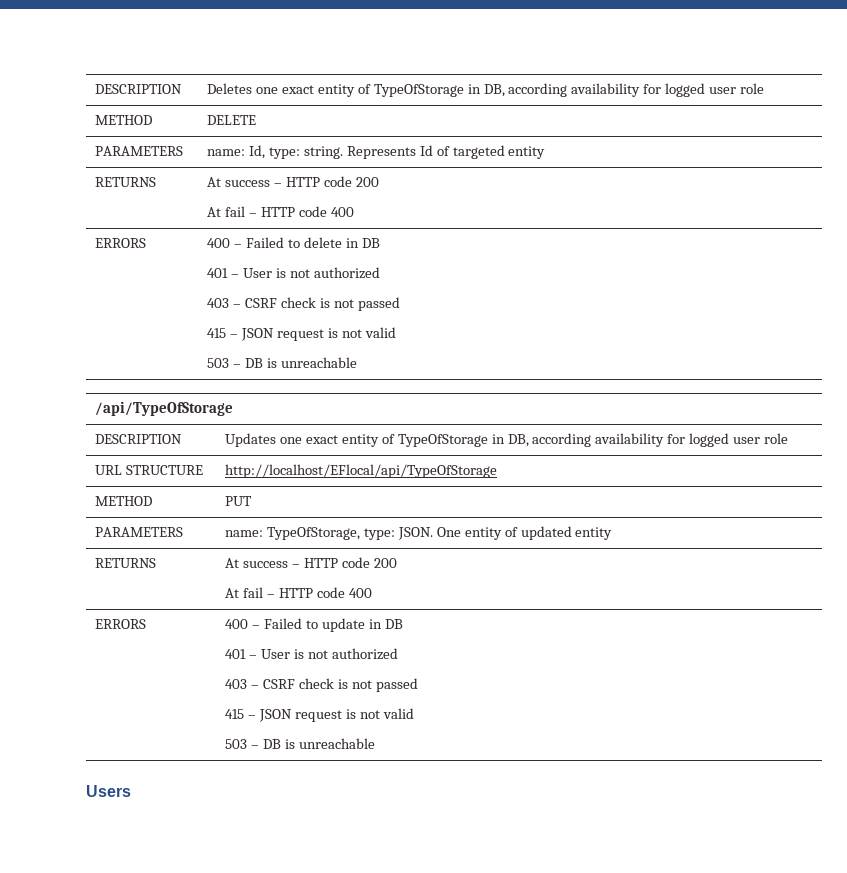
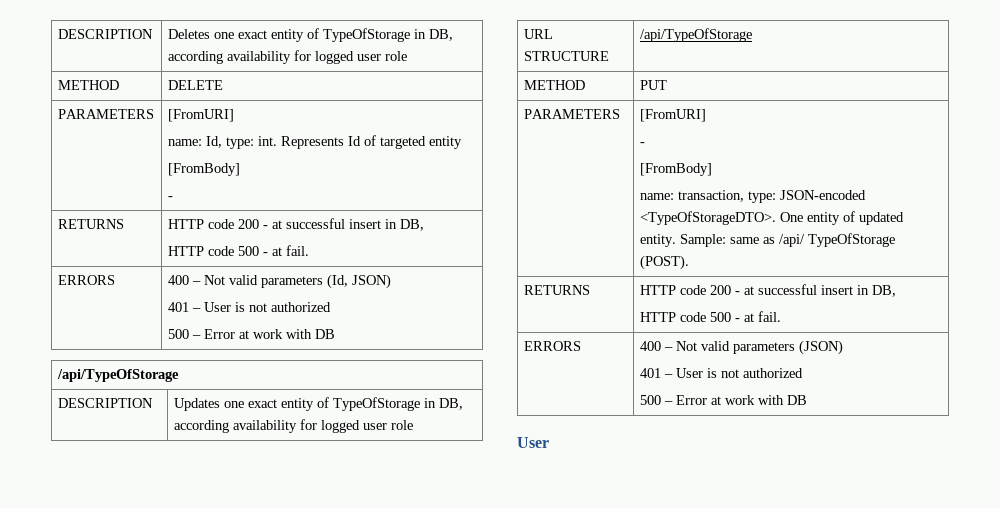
(184, 151) none -> [167,109,234,122] [FromURI] //
[303,146,343,159] string. -> [257,136,277,146] int.
[95,177,157,187] [207,176,379,187] [207,206,354,217] [95,238,147,248] [207,237,380,248] [207,267,380,279] [207,297,400,311] [207,327,396,341] [207,357,357,368] // RETURNS | At success – HTTP code 200 // At fail – HTTP code 400 // ERRORS | 400 – Failed to delete in DB // 401 – User is not authorized // 403 – CSRF check is not passed // 415 – JSON request is not valid // 503 – DB is unreachable -> [167,163,240,176] [167,196,173,200] [57,219,124,229] [167,218,424,231] [167,245,309,256] [57,275,115,285] [167,274,391,289] [167,302,331,312] [167,329,335,339] // [FromBody] // - // RETURNS | HTTP code 200 - at successful insert in DB, // HTTP code 500 - at fail. // ERRORS | 400 – Not valid parameters (Id, JSON) // 401 – User is not authorized // 500 – Error at work with DB
[225,464,498,478] http://localhost/EFlocal/api/TypeOfStorage -> [639,28,752,42] /api/TypeOfStorage
[225,526,613,540] [95,558,157,568] [225,557,397,568] [225,587,372,598] [95,619,147,629] [225,618,403,632] [225,648,398,660] [225,678,418,692] [225,708,414,722] [225,738,375,749] [86,785,131,797] name: TypeOfStorage, type: JSON. One entity of updated entity // RETURNS | At success – HTTP code 200 // At fail – HTTP code 400 // ERRORS | 400 – Failed to update in DB // 401 – User is not authorized // 403 – CSRF check is not passed // 415 – JSON request is not valid // 503 – DB is unreachable // Users -> [639,109,706,122] [639,142,645,146] [639,163,712,176] [639,190,866,203] [639,211,904,225] [639,233,895,247] [639,255,689,270] [523,285,590,295] [639,284,896,297] [639,311,781,322] [523,341,581,351] [639,340,843,355] [639,368,803,378] [639,395,807,405] [517,437,549,448] [FromURI] // - // [FromBody] // name: transaction, type: JSON-encoded <TypeOfStorageDTO>. One entity of updated entity. Sample: same as /api/ TypeOfStorage (POST). // RETURNS | HTTP code 200 - at successful insert in DB, // HTTP code 500 - at fail. // ERRORS | 400 – Not valid parameters (JSON) // 401 – User is not authorized // 500 – Error at work with DB // User

